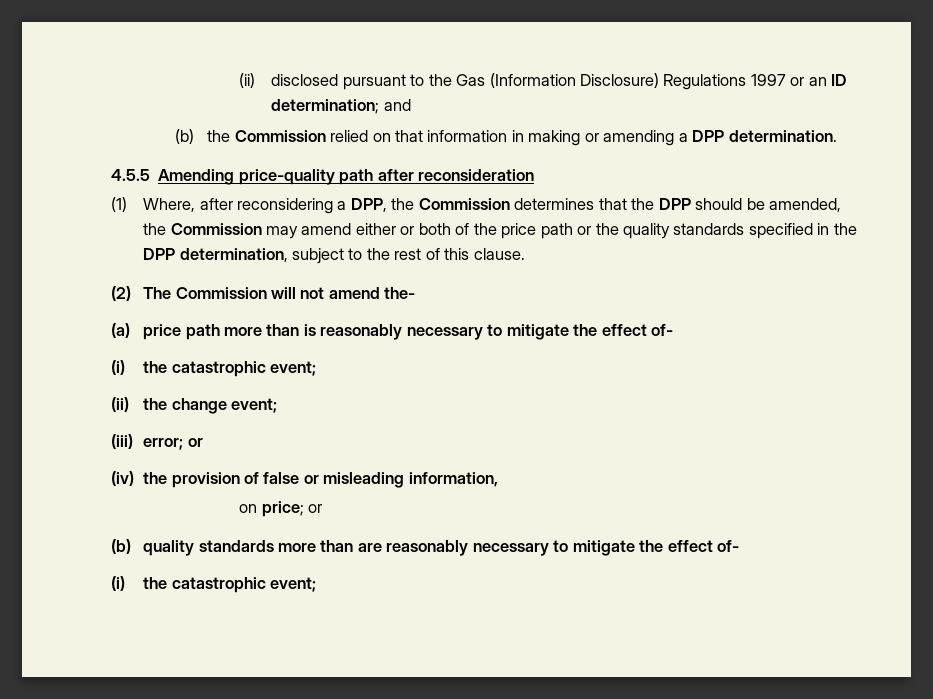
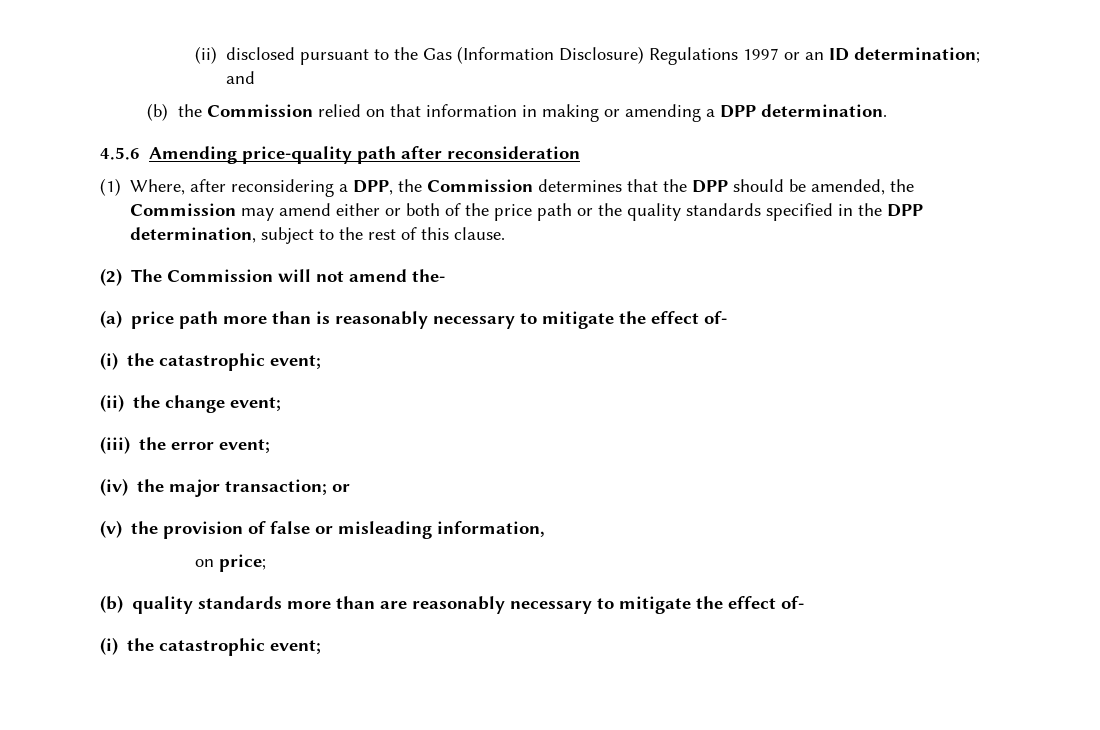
[111,169,150,181] 4.5.5 -> [100,147,140,160] 4.5.6
[143,438,203,450] [111,471,134,486] error; or // (iv) -> [139,437,271,453] [100,478,351,497] [100,520,122,538] the error event; // (iv) the major transaction; or // (v)
[308,504,323,513] or -> (266, 563) none

